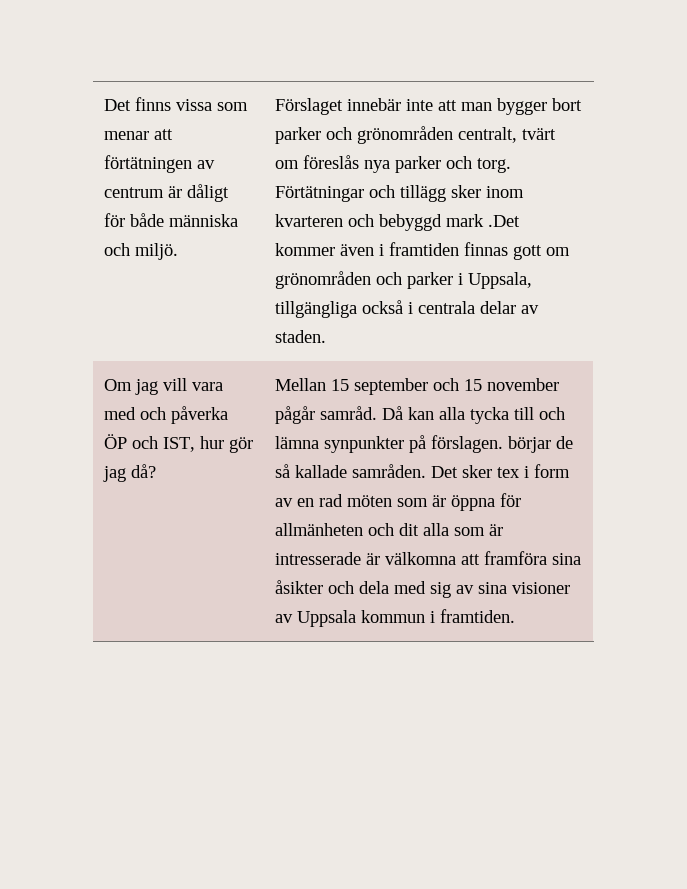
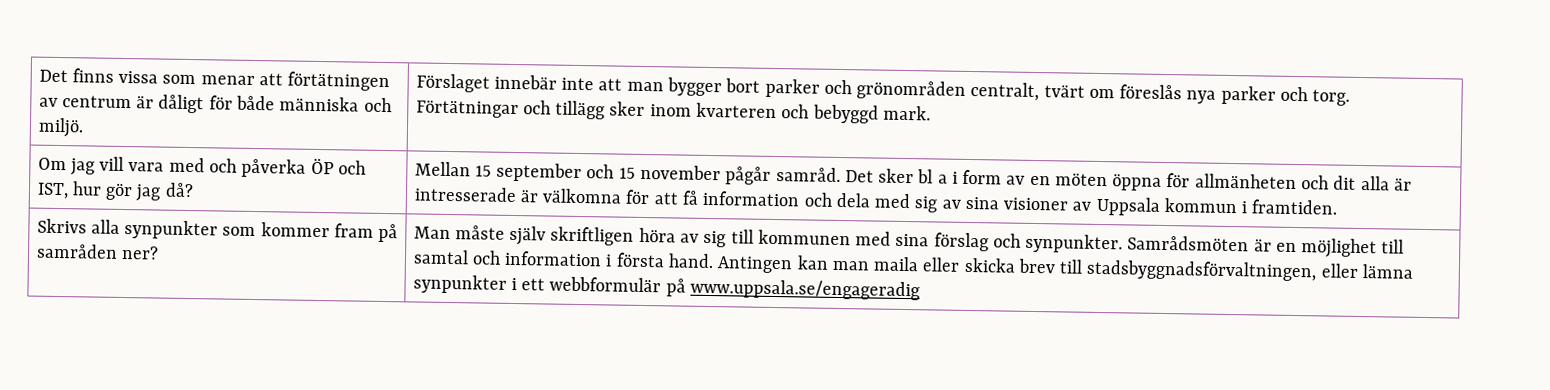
[446,214,521,227] [275,242,571,260] [275,271,533,289] [275,300,540,318] [275,330,327,343] mark .Det kommer även i framtiden finnas gott om grönområden och parker i Uppsala, tillgängliga också i centrala delar av staden. -> [882,105,931,121] mark.
[382,406,566,424] [275,435,574,453] [275,464,571,478] [275,494,447,507] Då kan alla tycka till och lämna synpunkter på förslagen. börjar de så kallade samråden. Det sker tex i form av en rad möten som är -> [844,168,1108,187] Det sker bl a i form av en möten
[454,527,486,536] som -> (1390, 183) none
[461,551,582,565] [275,580,324,594] att framföra sina åsikter -> [625,189,801,207] för att få information
(516, 616) none -> [36,218,399,243] [35,243,159,260] [413,225,1405,259] [412,249,1414,282] [412,274,920,301] // Skrivs alla synpunkter som kommer fram på samråden ner? | Man måste själv skriftligen höra av sig till kommunen med sina förslag och synpunkter. Samrådsmöten är en möjlighet till samtal och information i första hand. Antingen kan man maila eller skicka brev till stadsbyggnadsförvaltningen, eller lämna synpunkter i ett webbformulär på www.uppsala.se/engageradig

